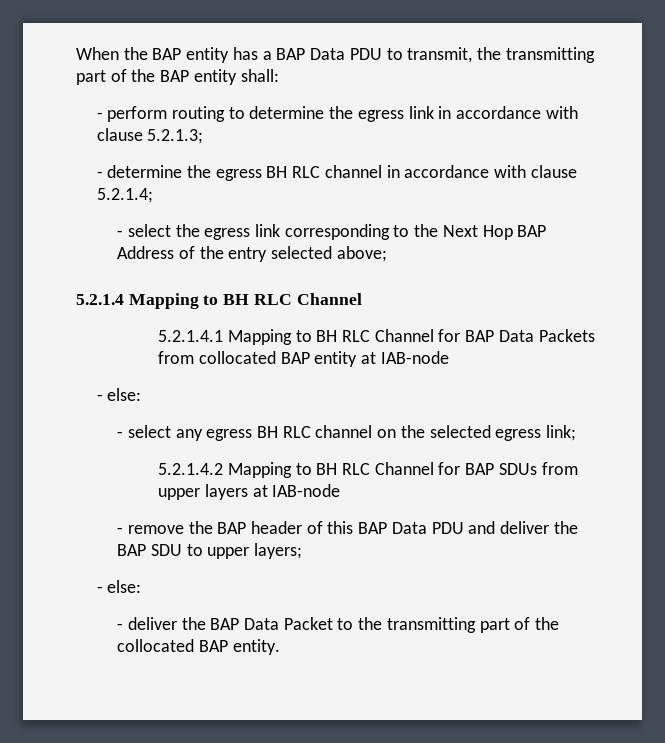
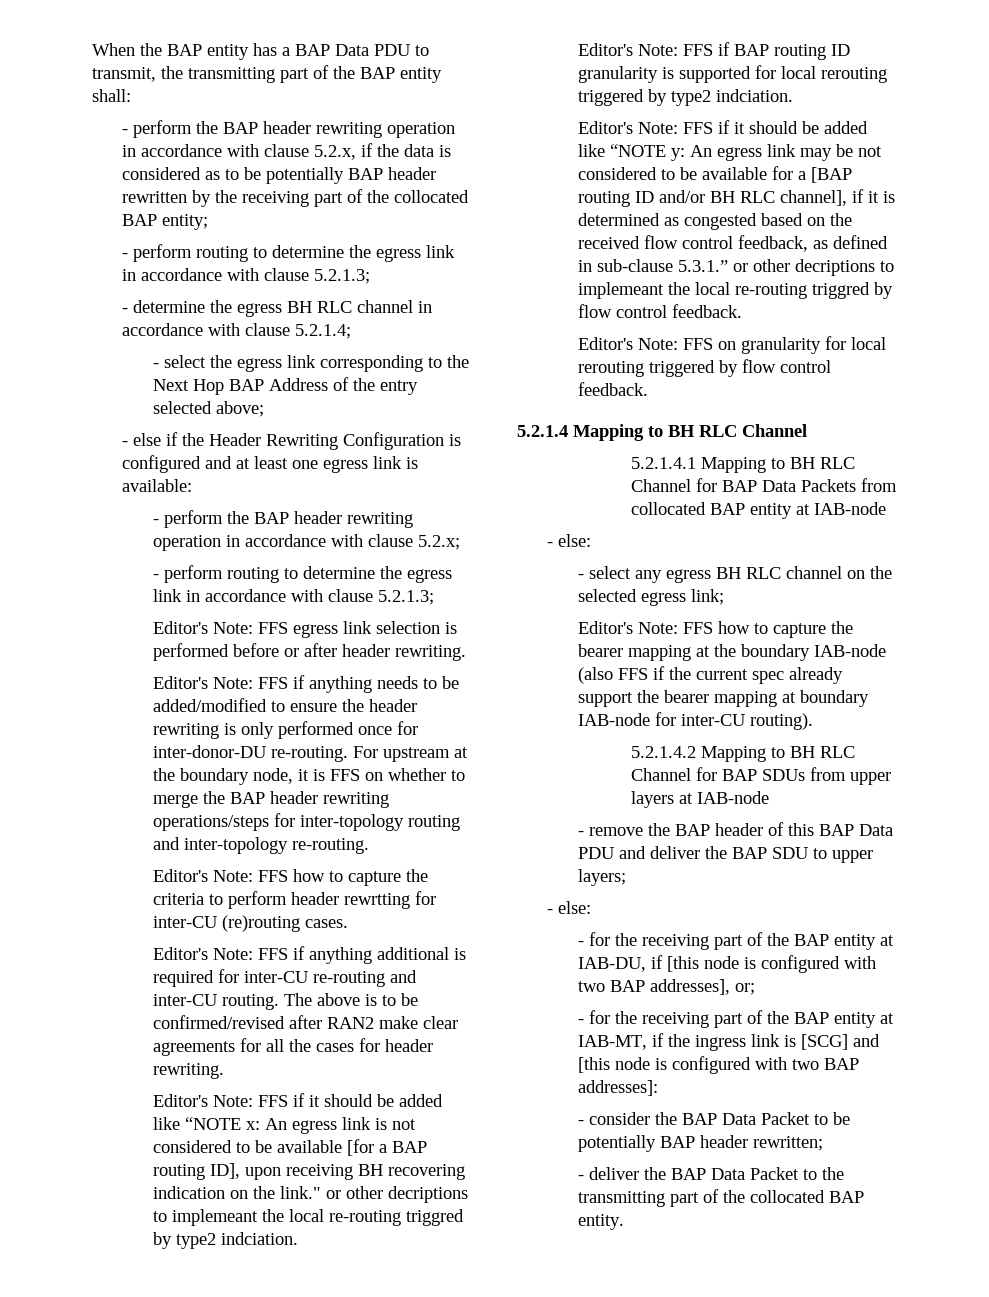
(279, 75) none -> [122,120,456,138] [122,143,452,160] [122,167,437,184] [122,189,470,207] [122,214,209,230] // - perform the BAP header rewriting operation in accordance with clause 5.2.x, if the data is considered as to be potentially BAP header rewritten by the receiving part of the collocated BAP entity;
(387, 254) none -> [122,432,462,450] [122,455,419,473] [122,479,193,492] [152,510,413,528] [152,534,460,551] [152,565,452,583] [152,589,434,605] [152,621,457,638] [152,643,466,661] [152,675,459,693] [152,698,417,712] [152,721,418,739] [152,745,468,762] [152,768,465,785] [152,791,389,808] [152,813,460,831] [152,837,369,854] [152,869,428,886] [152,891,436,909] [152,915,348,932] [152,946,466,964] [152,969,417,987] [152,993,418,1010] [152,1015,458,1029] [152,1038,433,1056] [152,1063,224,1079] [152,1093,443,1107] [152,1117,416,1134] [152,1139,427,1156] [152,1163,465,1180] [152,1186,468,1203] [152,1209,464,1226] [152,1232,298,1249] [577,42,850,60] [577,65,887,83] [577,89,793,106] [577,120,868,134] [577,144,882,161] [577,166,852,183] [577,189,895,207] [577,213,852,230] [577,235,888,252] [577,259,894,276] [577,282,893,299] [577,304,742,318] [577,336,886,354] [577,359,831,377] [577,382,648,396] // - else if the Header Rewriting Configuration is configured and at least one egress link is available: // - perform the BAP header rewriting operation in accordance with clause 5.2.x; // - perform routing to determine the egress link in accordance with clause 5.2.1.3; // Editor's Note: FFS egress link selection is performed before or after header rewriting. // Editor's Note: FFS if anything needs to be added/modified to ensure the header rewriting is only performed once for inter-donor-DU re-routing. For upstream at the boundary node, it is FFS on whether to merge the BAP header rewriting operations/steps for inter-topology routing and inter-topology re-routing. // Editor's Note: FFS how to capture the criteria to perform header rewrtting for inter-CU (re)routing cases. // Editor's Note: FFS if anything additional is required for inter-CU re-routing and inter-CU routing. The above is to be confirmed/revised after RAN2 make clear agreements for all the cases for header rewriting. // Editor's Note: FFS if it should be added like “NOTE x: An egress link is not considered to be available [for a BAP routing ID], upon receiving BH recovering indication on the link." or other decriptions to implemeant the local re-routing triggred by type2 indciation. // Editor's Note: FFS if BAP routing ID granularity is supported for local rerouting triggered by type2 indciation. // Editor's Note: FFS if it should be added like “NOTE y: An egress link may be not considered to be available for a [BAP routing ID and/or BH RLC channel], if it is determined as congested based on the received flow control feedback, as defined in sub-clause 5.3.1.” or other decriptions to implemeant the local re-routing triggred by flow control feedback. // Editor's Note: FFS on granularity for local rerouting triggered by flow control feedback.
(577, 433) none -> [577,621,853,638] [577,644,886,661] [577,666,843,684] [577,690,869,707] [577,712,813,730] // Editor's Note: FFS how to capture the bearer mapping at the boundary IAB-node (also FFS if the current spec already support the bearer mapping at boundary IAB-node for inter-CU routing).
(142, 586) none -> [577,932,894,950] [577,955,876,973] [577,979,755,995] [577,1010,894,1028] [577,1033,880,1051] [577,1056,859,1074] [577,1080,658,1096] [577,1112,850,1125] [577,1135,823,1152] // - for the receiving part of the BAP entity at IAB-DU, if [this node is configured with two BAP addresses], or; // - for the receiving part of the BAP entity at IAB-MT, if the ingress link is [SCG] and [this node is configured with two BAP addresses]: // - consider the BAP Data Packet to be potentially BAP header rewritten;

